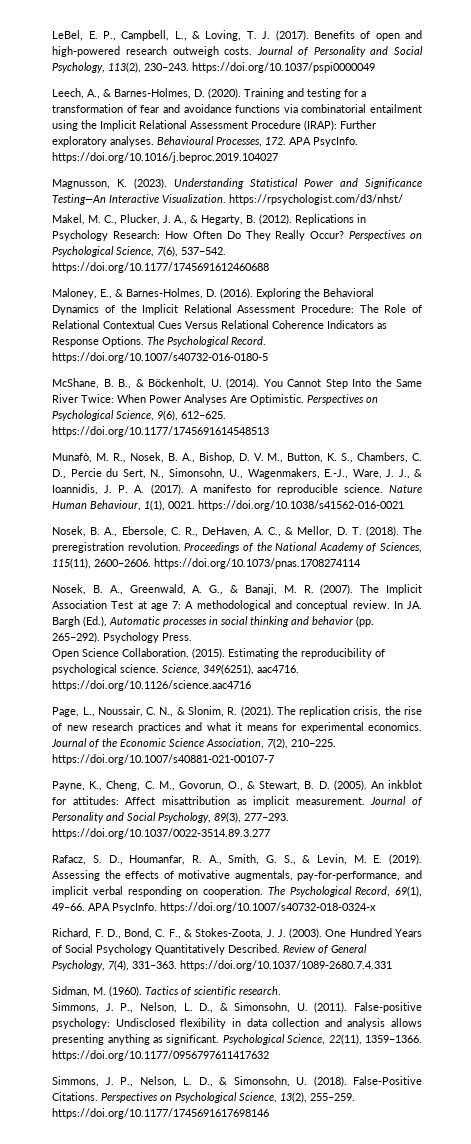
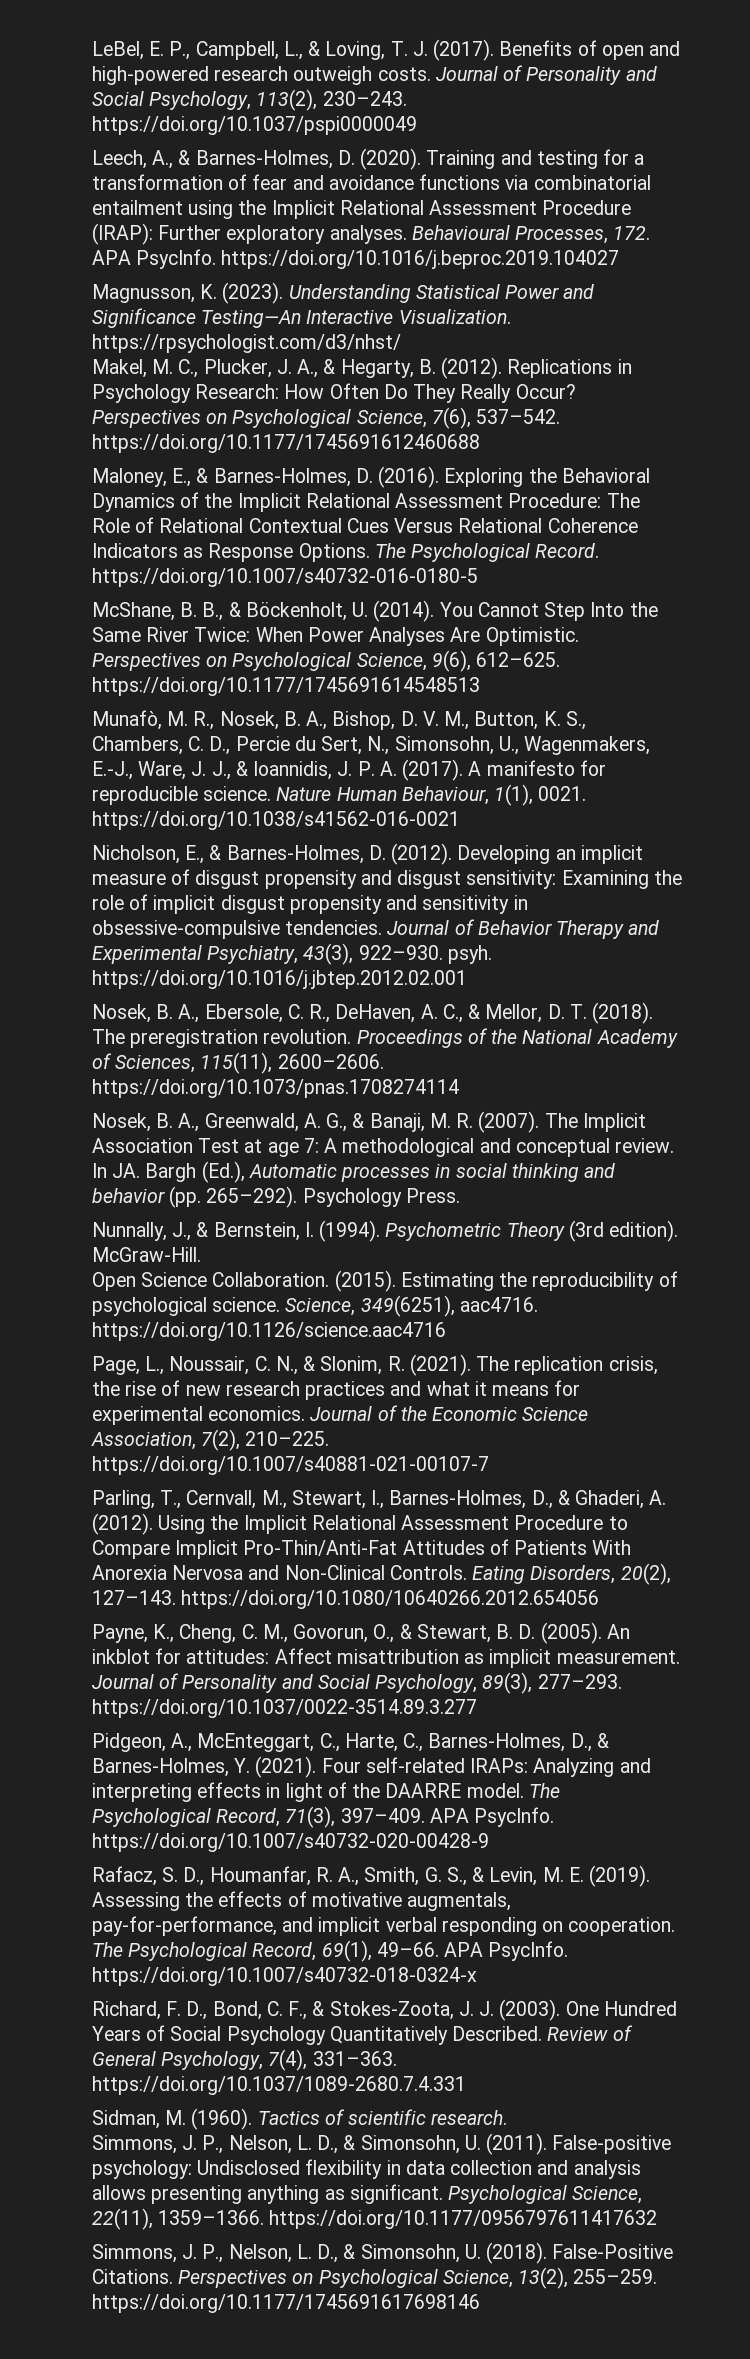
(405, 505) none -> [91,843,643,865] [91,869,682,889] [91,894,528,914] [91,919,660,939] [91,943,492,965] [91,970,467,989] // Nicholson, E., & Barnes-Holmes, D. (2012). Developing an implicit measure of disgust propensity and disgust sensitivity: Examining the role of implicit disgust propensity and sensitivity in obsessive-compulsive tendencies. Journal of Behavior Therapy and Experimental Psychiatry, 43(3), 922–930. psyh. https://doi.org/10.1016/j.jbtep.2012.02.001
(193, 637) none -> [91,1220,679,1242] [91,1247,201,1262] // Nunnally, J., & Bernstein, I. (1994). Psychometric Theory (3rd edition). McGraw-Hill.
(275, 759) none -> [91,1490,667,1509] [91,1513,628,1535] [91,1539,632,1559] [91,1563,671,1585] [91,1590,600,1609] // Parling, T., Cernvall, M., Stewart, I., Barnes-Holmes, D., & Ghaderi, A. (2012). Using the Implicit Relational Assessment Procedure to Compare Implicit Pro-Thin/Anti-Fat Attitudes of Patients With Anorexia Nervosa and Non-Clinical Controls. Eating Disorders, 20(2), 127–143. https://doi.org/10.1080/10640266.2012.654056
(271, 833) none -> [91,1733,609,1752] [91,1756,651,1778] [91,1782,560,1802] [91,1806,555,1828] [91,1833,489,1852] // Pidgeon, A., McEnteggart, C., Harte, C., Barnes-Holmes, D., & Barnes-Holmes, Y. (2021). Four self-related IRAPs: Analyzing and interpreting effects in light of the DAARRE model. The Psychological Record, 71(3), 397–409. APA PsycInfo. https://doi.org/10.1007/s40732-020-00428-9

